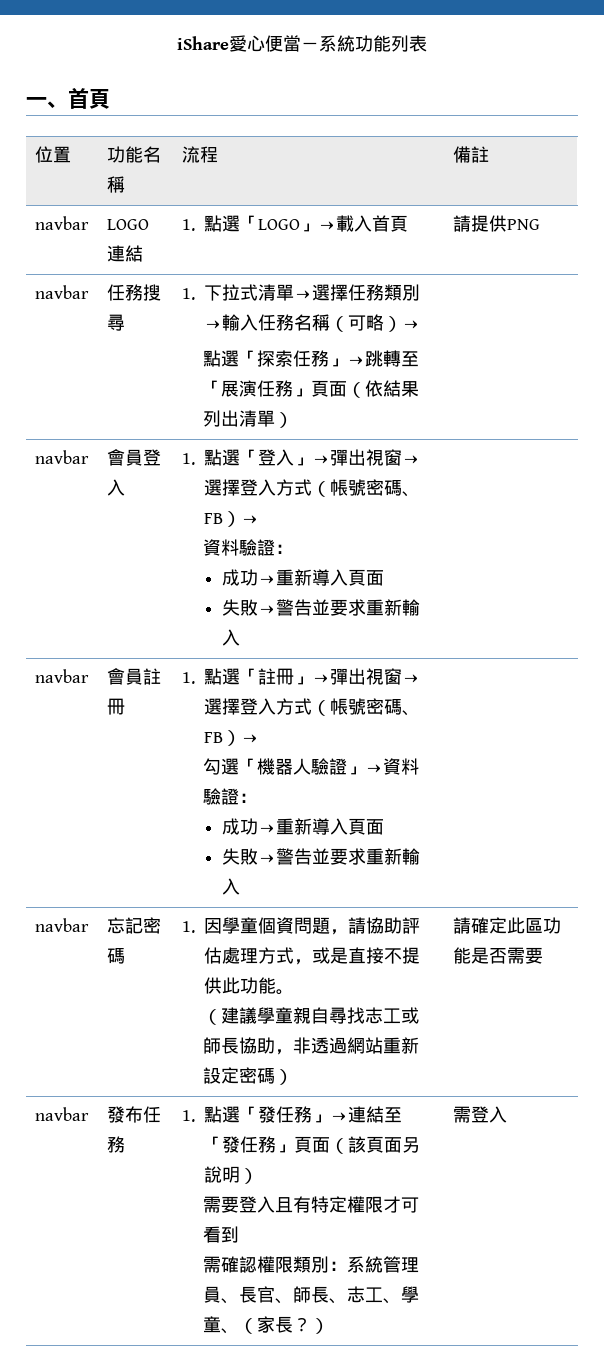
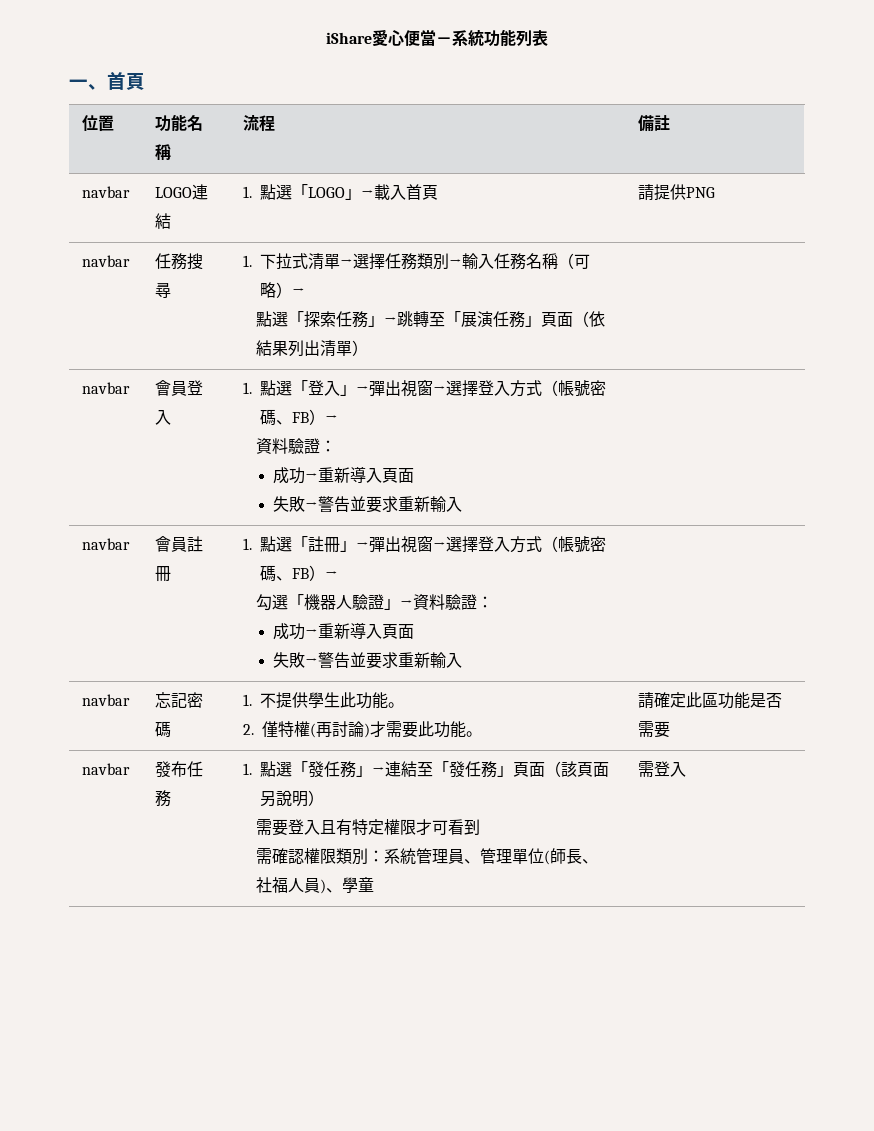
[203,917,420,935] [203,947,420,965] [203,977,294,995] [202,1007,419,1025] [202,1037,419,1055] [202,1067,293,1085] 因學童個資問題，請協助評估處理方式，或是直接不提供此功能。 // （建議學童親自尋找志工或師長協助，非透過網站重新設定密碼） -> [259,692,404,709] [242,721,482,738] 不提供學生此功能。 // 2.僅特權(再討論)才需要此功能。
[238,1286,383,1304] 長官、師長、志工 -> [479,848,598,865] [255,877,326,894] 管理單位(師長、社福人員)
[220,1316,329,1334] 、（家長？） -> (374, 884) none

